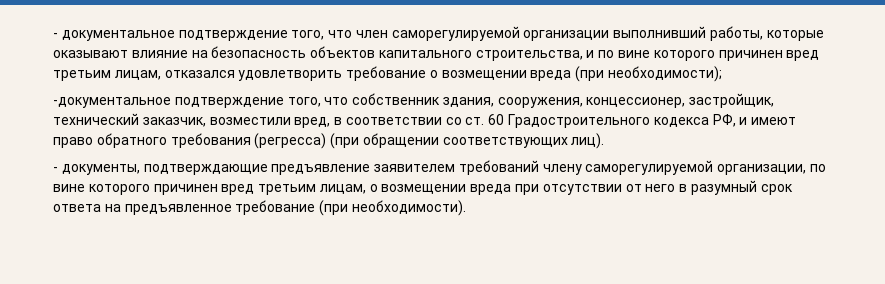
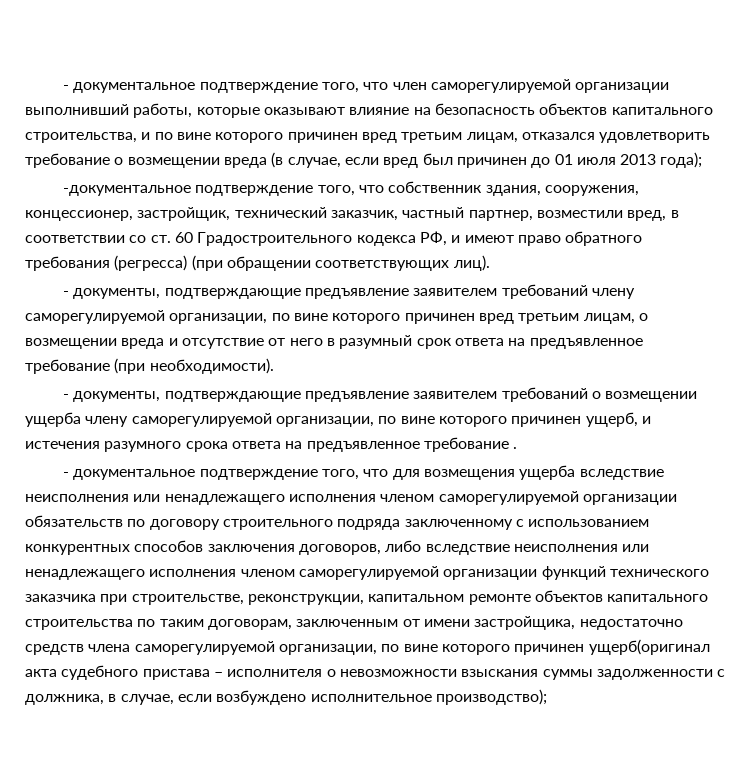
[575,66,723,82] (при необходимости); -> [271,152,703,168] (в случае, если вред был причинен до 01 июля 2013 года);
(206, 122) none -> [402,207,533,221] частный партнер,
[515,184,622,195] при отсутствии -> [168,338,264,349] и отсутствие
(466, 208) none -> [62,387,698,402] [25,412,651,427] [25,437,518,452] [62,465,664,480] [25,491,677,505] [25,515,650,530] [25,540,650,555] [25,566,709,580] [25,590,709,605] [25,616,683,630] [25,639,710,655] [25,665,726,680] [25,689,547,705] // - документы, подтверждающие предъявление заявителем требований о возмещении ущерба члену саморегулируемой организации, по вине которого причинен ущерб, и истечения разумного срока ответа на предъявленное требование . // - документальное подтверждение того, что для возмещения ущерба вследствие неисполнения или ненадлежащего исполнения членом саморегулируемой организации обязательств по договору строительного подряда заключенному с использованием конкурентных способов заключения договоров, либо вследствие неисполнения или ненадлежащего исполнения членом саморегулируемой организации функций технического заказчика при строительстве, реконструкции, капитальном ремонте объектов капитального строительства по таким договорам, заключенным от имени застройщика, недостаточно средств члена саморегулируемой организации, по вине которого причинен ущерб(оригинал акта судебного пристава – исполнителя о невозможности взыскания суммы задолженности с должника, в случае, если возбуждено исполнительное производство);

